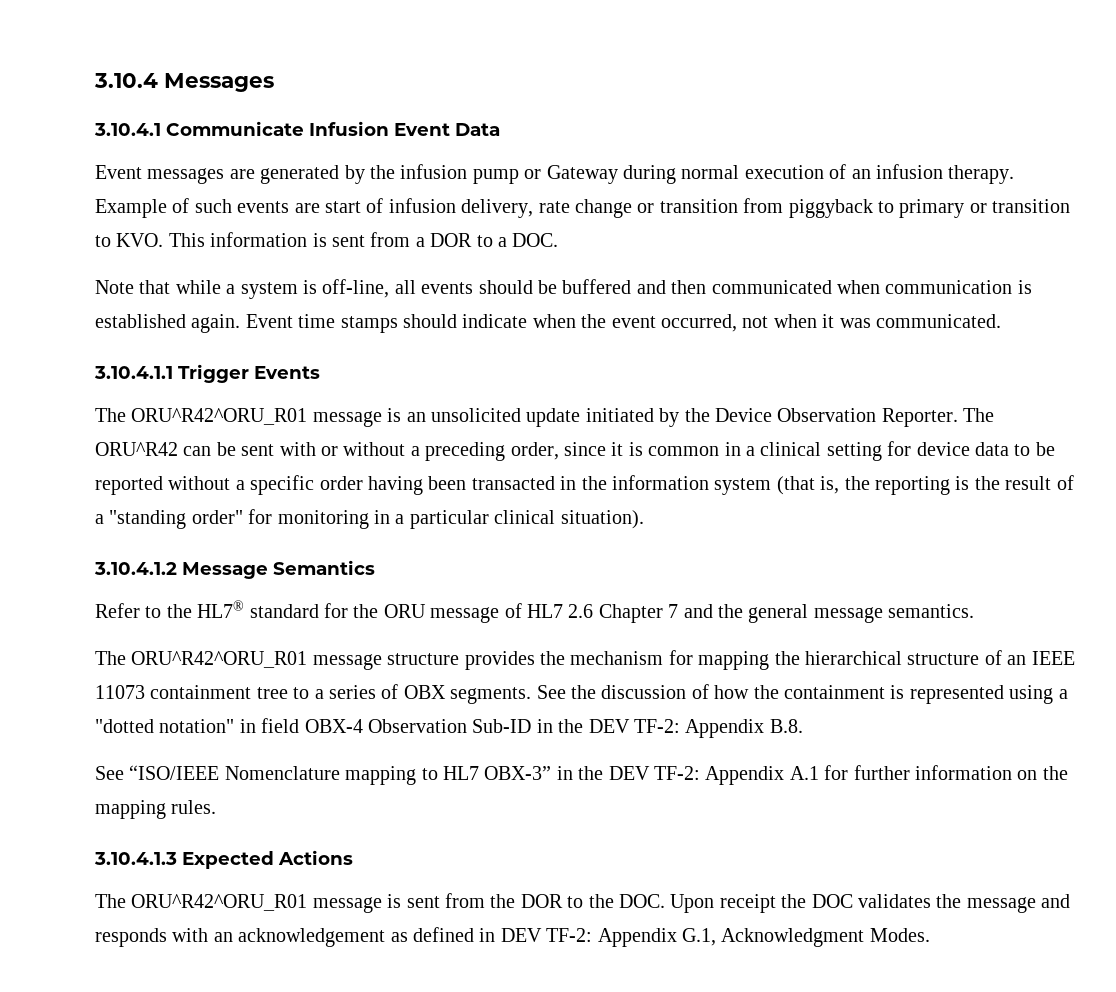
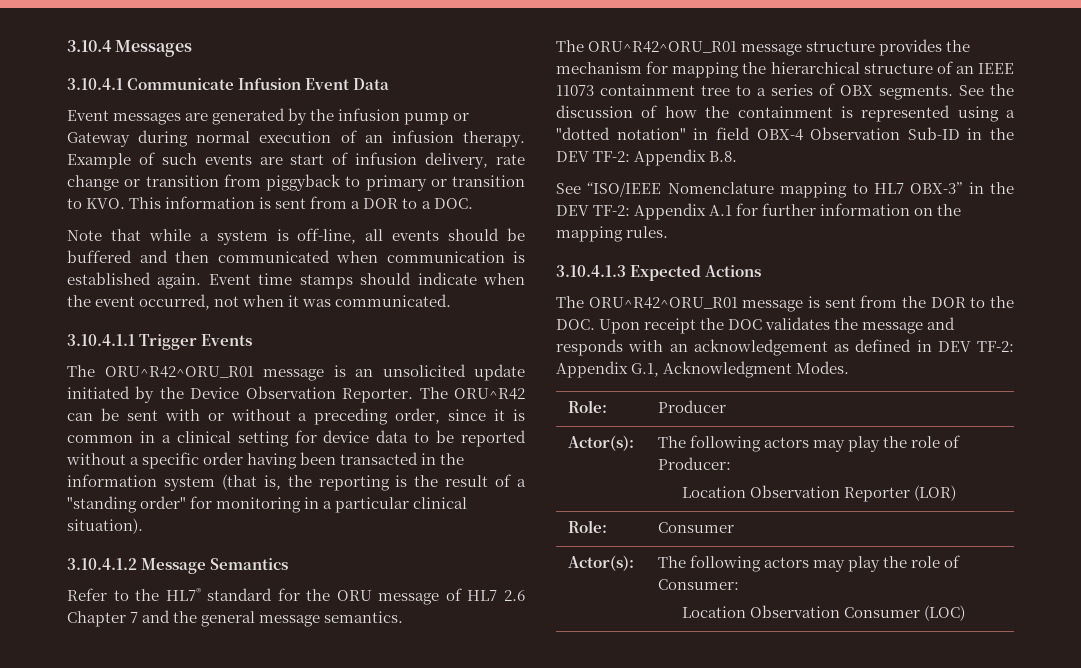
(930, 935) none -> [567,400,607,413] [657,400,726,413] [567,435,634,451] [657,435,961,452] [657,457,731,470] [682,485,957,502] [567,520,607,533] [657,522,734,533] [567,555,634,571] [657,555,961,572] [657,579,739,590] [682,605,966,621] // Role: | Producer // Actor(s): | The following actors may play the role of Producer: // Location Observation Reporter (LOR) // Role: | Consumer // Actor(s): | The following actors may play the role of Consumer: // Location Observation Consumer (LOC)

